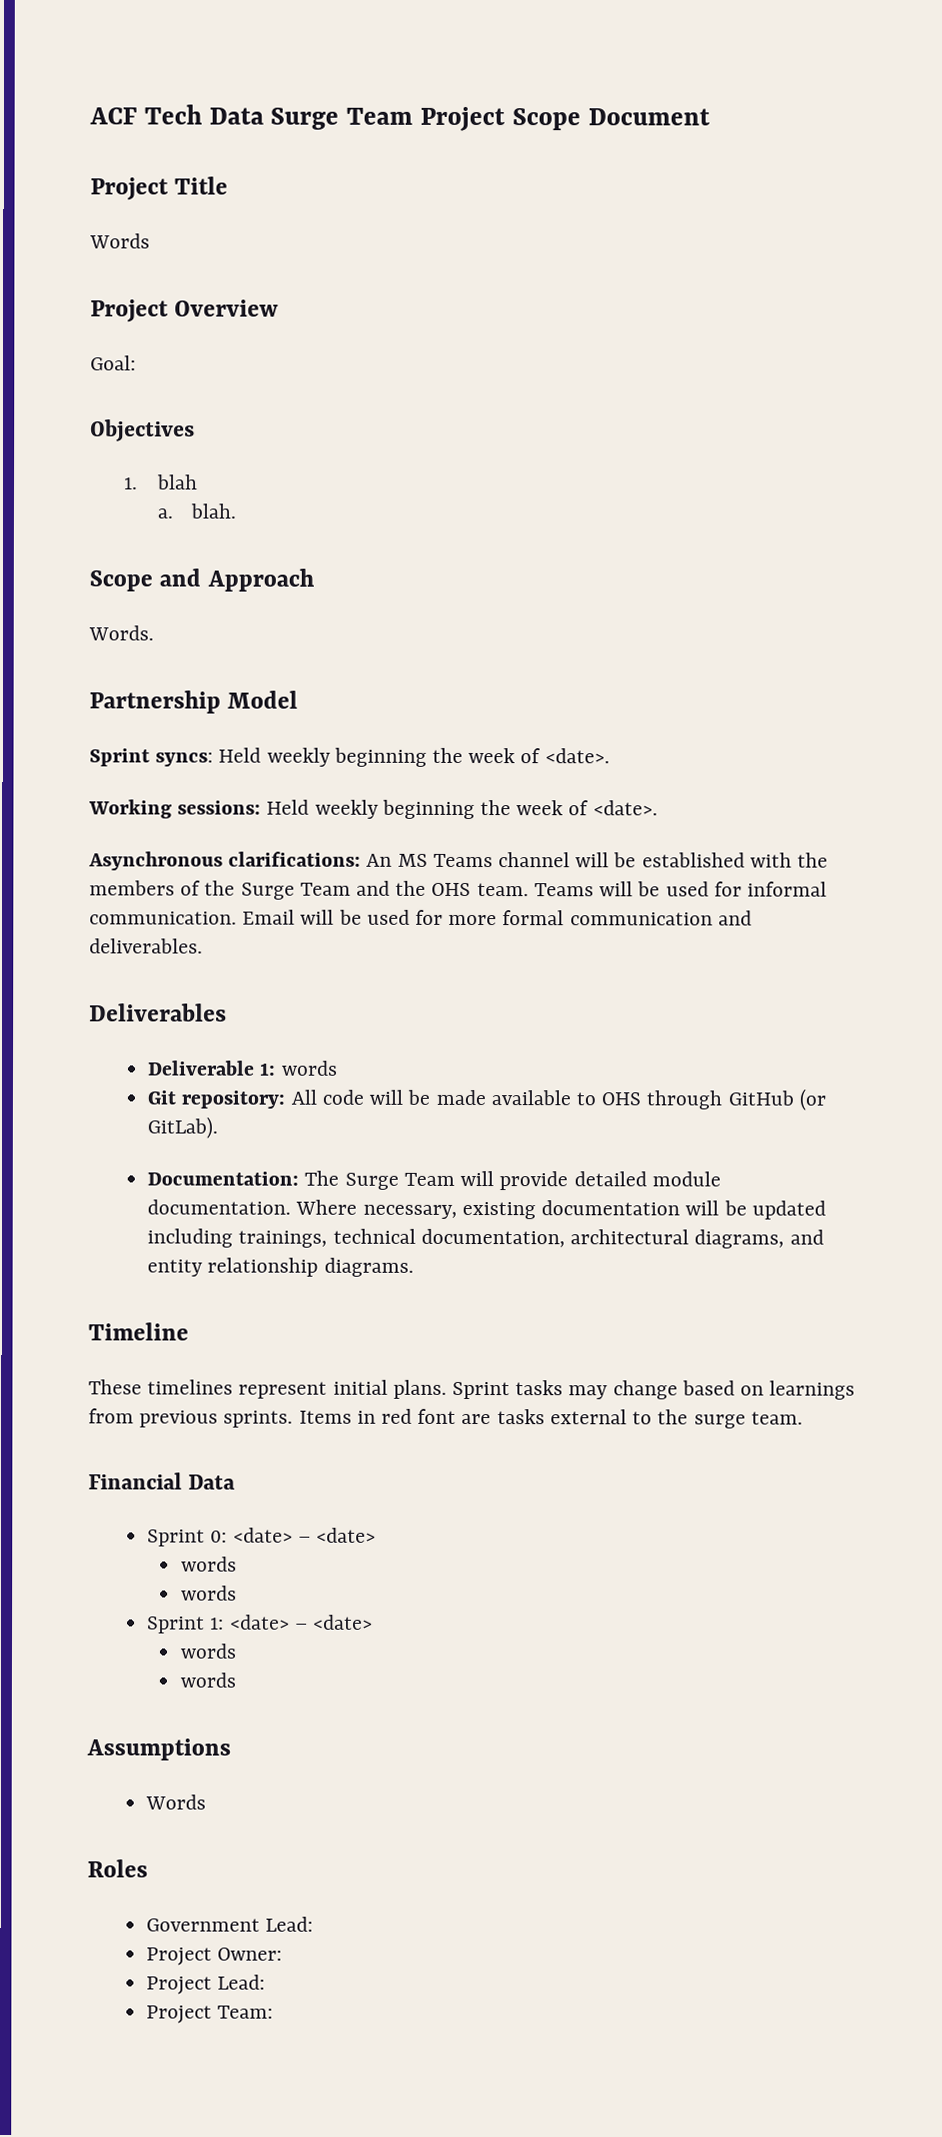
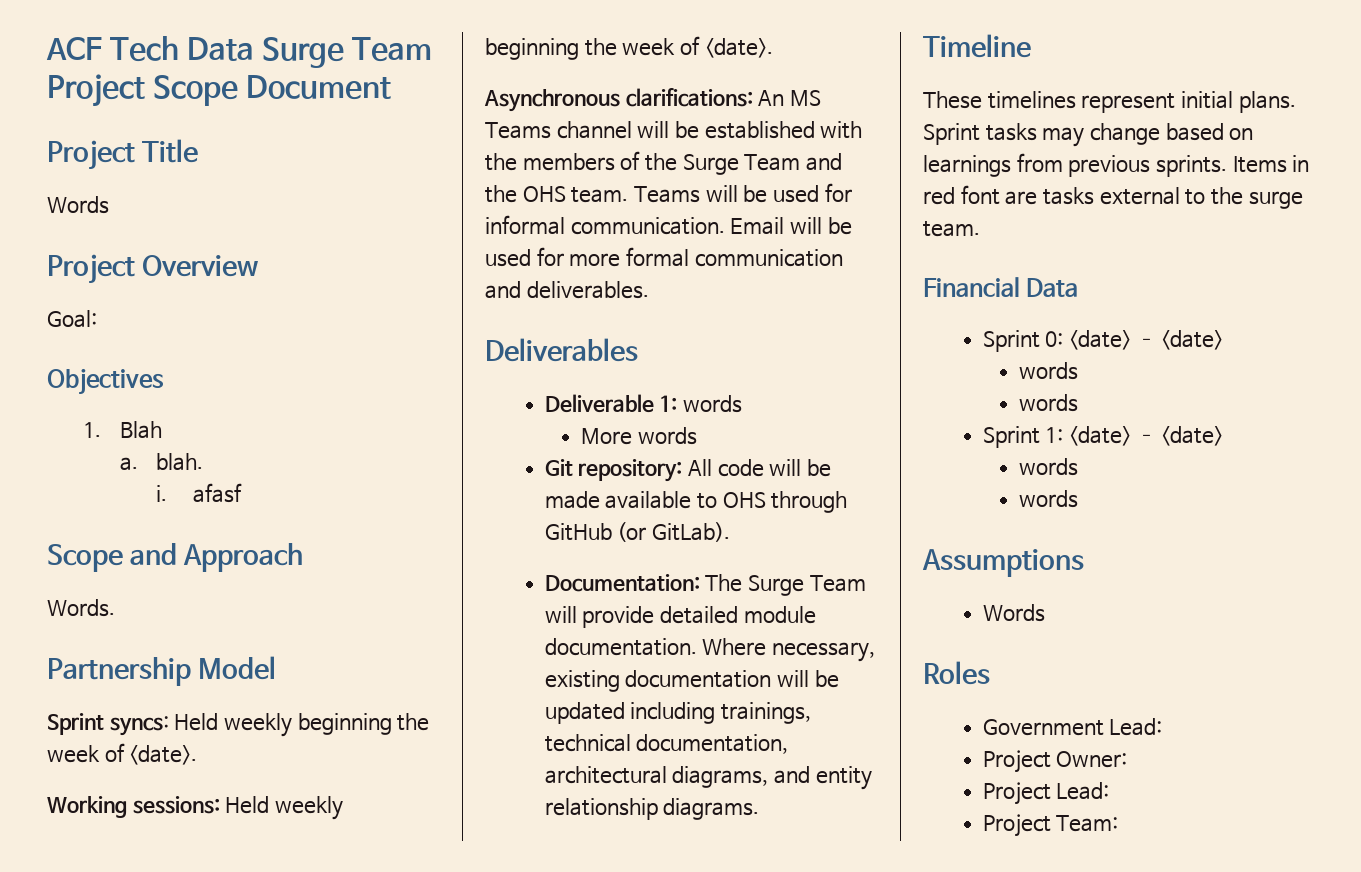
[156,474,198,490] blah -> [119,421,162,439] Blah
(236, 511) none -> [156,483,242,503] // i. afasf
(338, 1068) none -> [581,427,697,445] // More words

